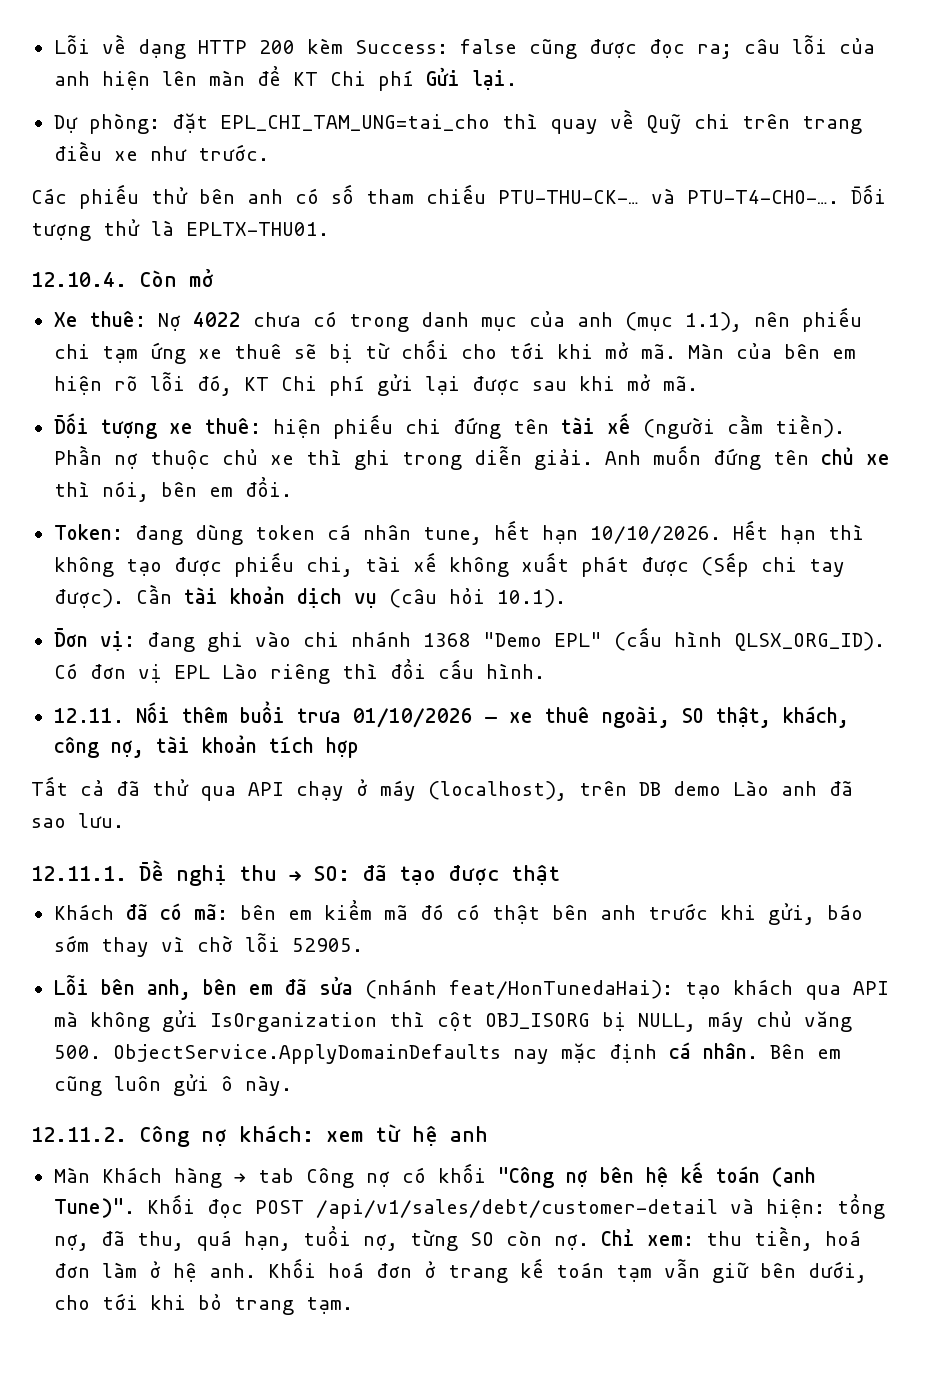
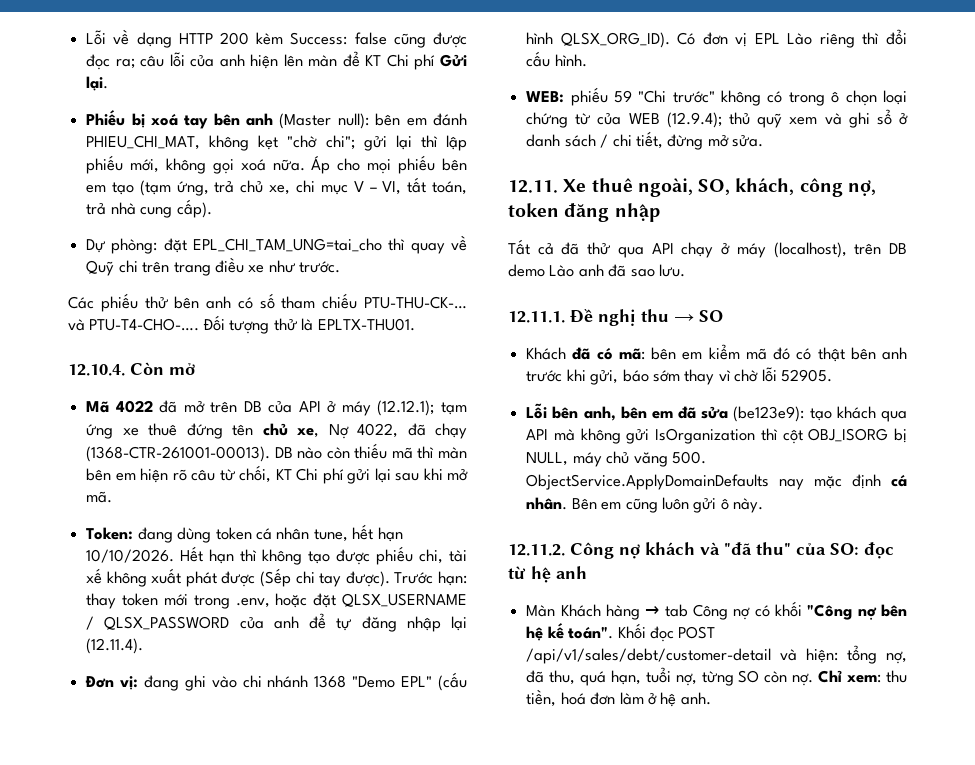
(517, 80) none -> [86,110,467,129] [86,135,467,151] [86,155,468,174] [86,177,468,196] [86,199,212,218] // Phiếu bị xoá tay bên anh (Master null): bên em đánh PHIEU_CHI_MAT, không kẹt "chờ chi"; gửi lại thì lập phiếu mới, không gọi xoá nữa. Áp cho mọi phiếu bên em tạo (tạm ứng, trả chủ xe, chi mục V – VI, tất toán, trả nhà cung cấp).
[53,307,862,332] [53,339,772,364] Xe thuê: Nợ 4022 chưa có trong danh mục của anh (mục 1.1), nên phiếu chi tạm ứng xe thuê sẽ bị từ chối cho tới khi mở mã. Màn của -> [86,400,468,416] [86,423,468,439] [86,443,468,462] Mã 4022 đã mở trên DB của API ở máy (12.12.1); tạm ứng xe thuê đứng tên chủ xe, Nợ 4022, đã chạy (1368-CTR-261001-00013). DB nào còn thiếu mã thì màn
[149,372,232,396] lỗi đó, -> [191,465,272,483] câu từ chối,
[471,376,520,395] được -> (391, 475) none
[53,413,845,439] [53,445,890,470] [53,477,292,502] // Đối tượng xe thuê: hiện phiếu chi đứng tên tài xế (người cầm tiền). Phần nợ thuộc chủ xe thì ghi trong diễn giải. Anh muốn đứng tên chủ xe thì nói, bên em đổi. -> (113, 497) none
[135,584,566,609] Cần tài khoản dịch vụ (câu hỏi 10.1). -> [394,571,467,586] [86,593,467,609] [86,613,467,632] [86,638,144,654] Trước hạn: thay token mới trong .env, hoặc đặt QLSX_USERNAME / QLSX_PASSWORD của anh để tự đăng nhập lại (12.11.4).
[53,701,849,728] [53,735,359,758] 12.11. Nối thêm buổi trưa 01/10/2026 — xe thuê ngoài, SO thật, khách, công nợ, tài khoản tích hợp -> [526,87,907,106] [526,109,908,128] [526,131,764,150] [508,178,876,197] [508,203,660,222] WEB: phiếu 59 "Chi trước" không có trong ô chọn loại chứng từ của WEB (12.9.4); thủ quỹ xem và ghi sổ ở danh sách / chi tiết, đừng mở sửa. // 12.11. Xe thuê ngoài, SO, khách, công nợ, token đăng nhập
[313,865,560,885] SO: đã tạo được thật -> [699,310,723,322] SO
[364,979,673,999] (nhánh feat/HonTunedaHai): -> [733,406,805,422] (be123e9):
[239,1125,363,1142] khách: xem -> [645,542,894,559] khách và "đã thu" của SO: đọc
[715,1166,816,1187] [53,1198,135,1218] toán (anh Tune)". -> [568,626,614,639] toán".
[267,1258,867,1283] [53,1293,353,1315] Khối hoá đơn ở trang kế toán tạm vẫn giữ bên dưới, cho tới khi bỏ trang tạm. -> (711, 698) none

